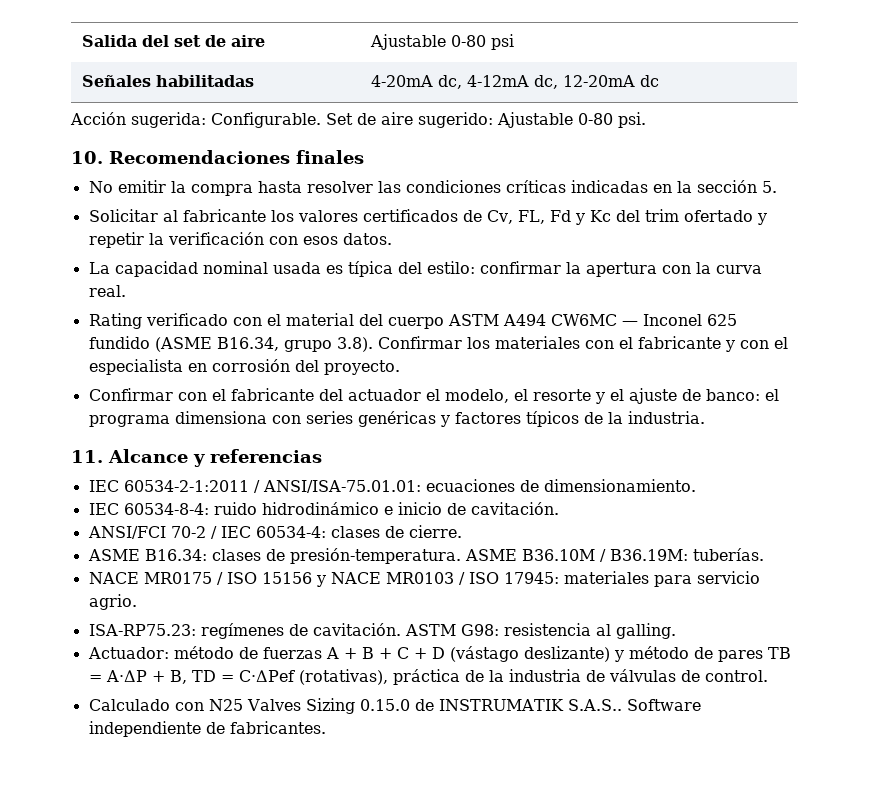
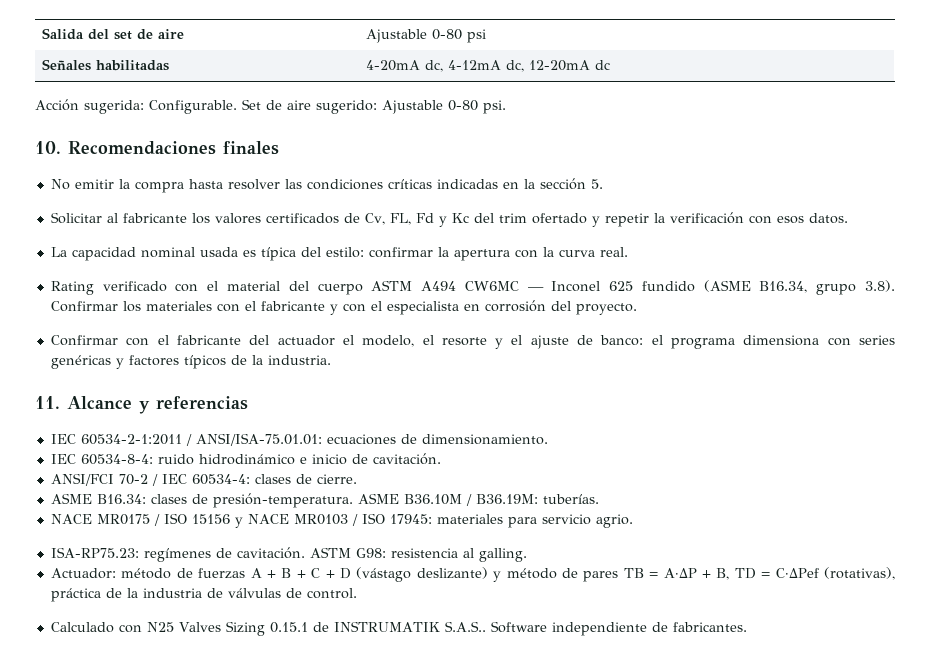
[359,699,410,711] 0.15.0 -> [269,622,308,633] 0.15.1

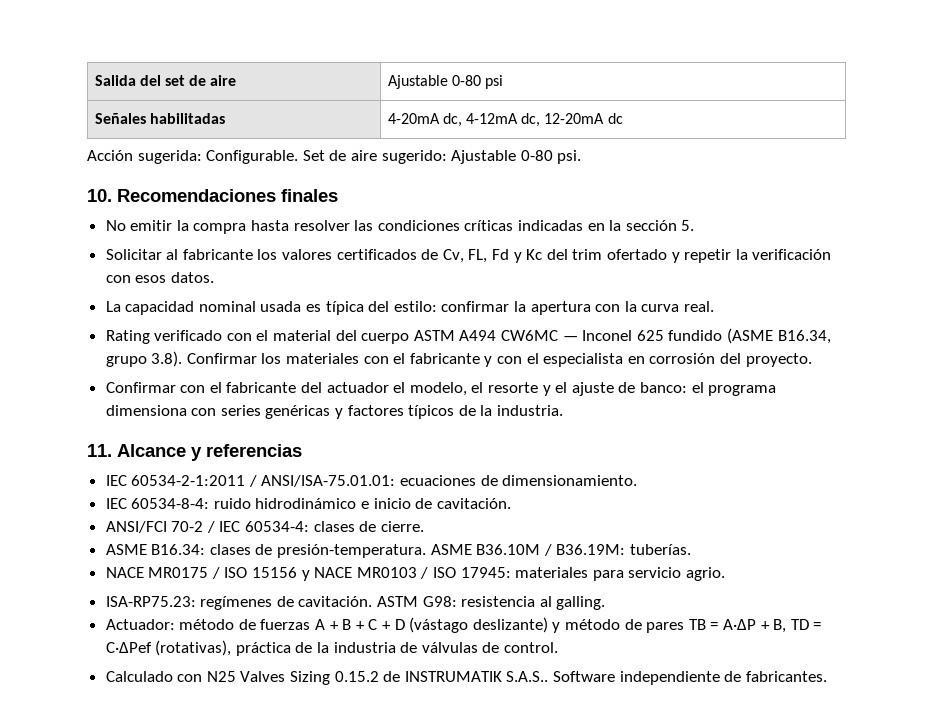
[269,622,308,633] 0.15.1 -> [334,671,379,682] 0.15.2

